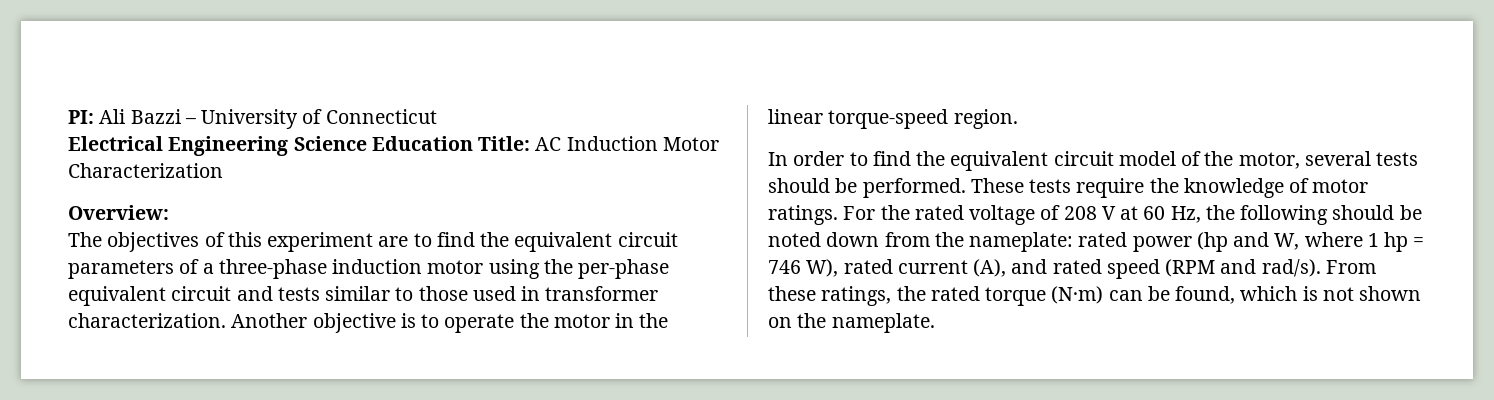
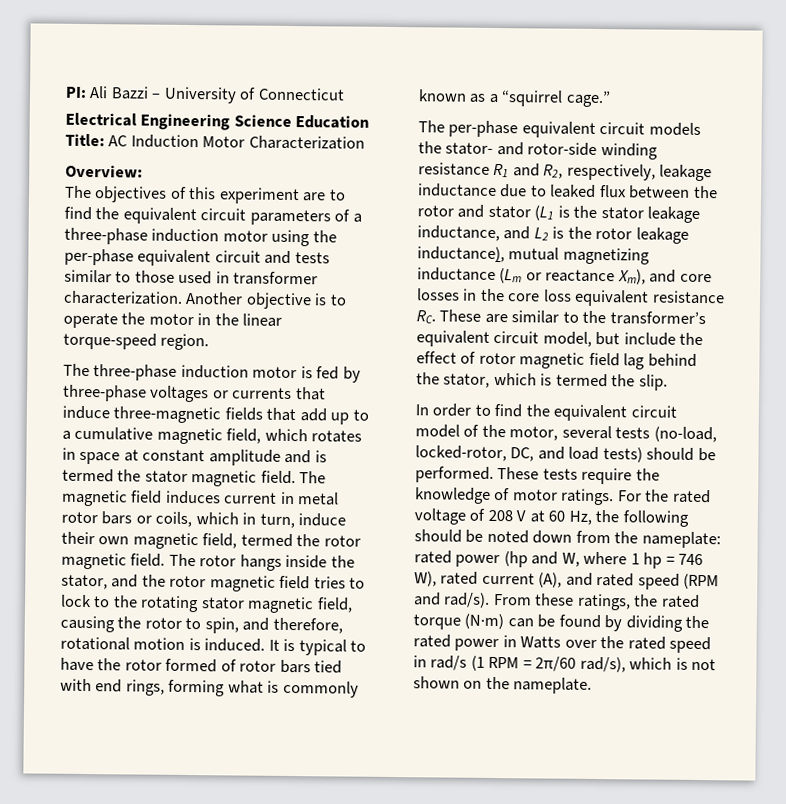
(1018, 119) none -> [63,363,361,383] [62,384,326,403] [62,405,369,425] [62,426,363,445] [62,447,327,466] [62,468,327,487] [61,489,340,507] [61,511,347,529] [61,531,361,550] [61,552,355,571] [61,574,366,592] [60,594,353,614] [60,615,343,634] [60,636,367,656] [60,657,343,674] [60,678,359,698] [418,89,611,108] [418,120,701,138] [418,141,658,160] [418,162,713,182] [418,183,718,199] [417,204,701,223] [417,225,689,244] [417,246,650,265] [417,267,712,285] [416,288,725,307] [416,309,706,326] [416,330,704,347] [416,351,697,370] [416,372,668,391] // The three-phase induction motor is fed by three-phase voltages or currents that induce three-magnetic fields that add up to a cumulative magnetic field, which rotates in space at constant amplitude and is termed the stator magnetic field. The magnetic field induces current in metal rotor bars or coils, which in turn, induce their own magnetic field, termed the rotor magnetic field. The rotor hangs inside the stator, and the rotor magnetic field tries to lock to the rotating stator magnetic field, causing the rotor to spin, and therefore, rotational motion is induced. It is typical to have the rotor formed of rotor bars tied with end rings, forming what is commonly known as a “squirrel cage.” // The per-phase equivalent circuit models the stator- and rotor-side winding resistance R1 and R2, respectively, leakage inductance due to leaked flux between the rotor and stator (L1 is the stator leakage inductance, and L2 is the rotor leakage inductance), mutual magnetizing inductance (Lm or reactance Xm), and core losses in the core loss equivalent resistance RC. These are similar to the transformer’s equivalent circuit model, but include the effect of rotor magnetic field lag behind the stator, which is termed the slip.
(1419, 159) none -> [653,426,717,443] [415,445,643,463] (no-load, locked-rotor, DC, and load tests)
[1175,286,1236,304] found, -> [558,614,710,632] [413,634,712,654] [413,655,626,673] found by dividing the rated power in Watts over the rated speed in rad/s (1 RPM = 2π/60 rad/s),

